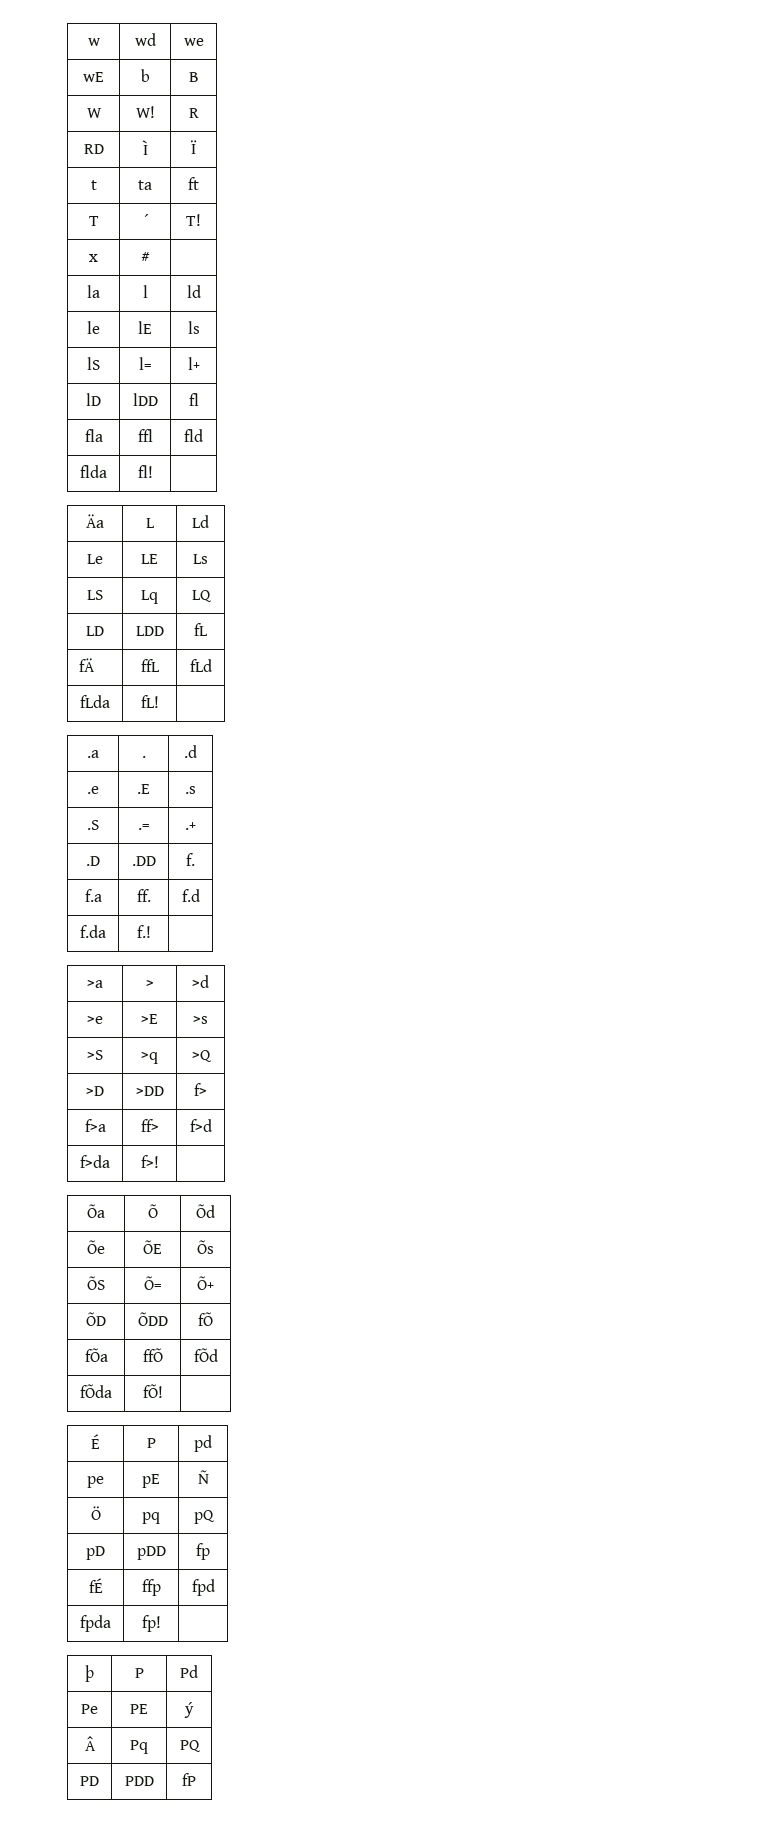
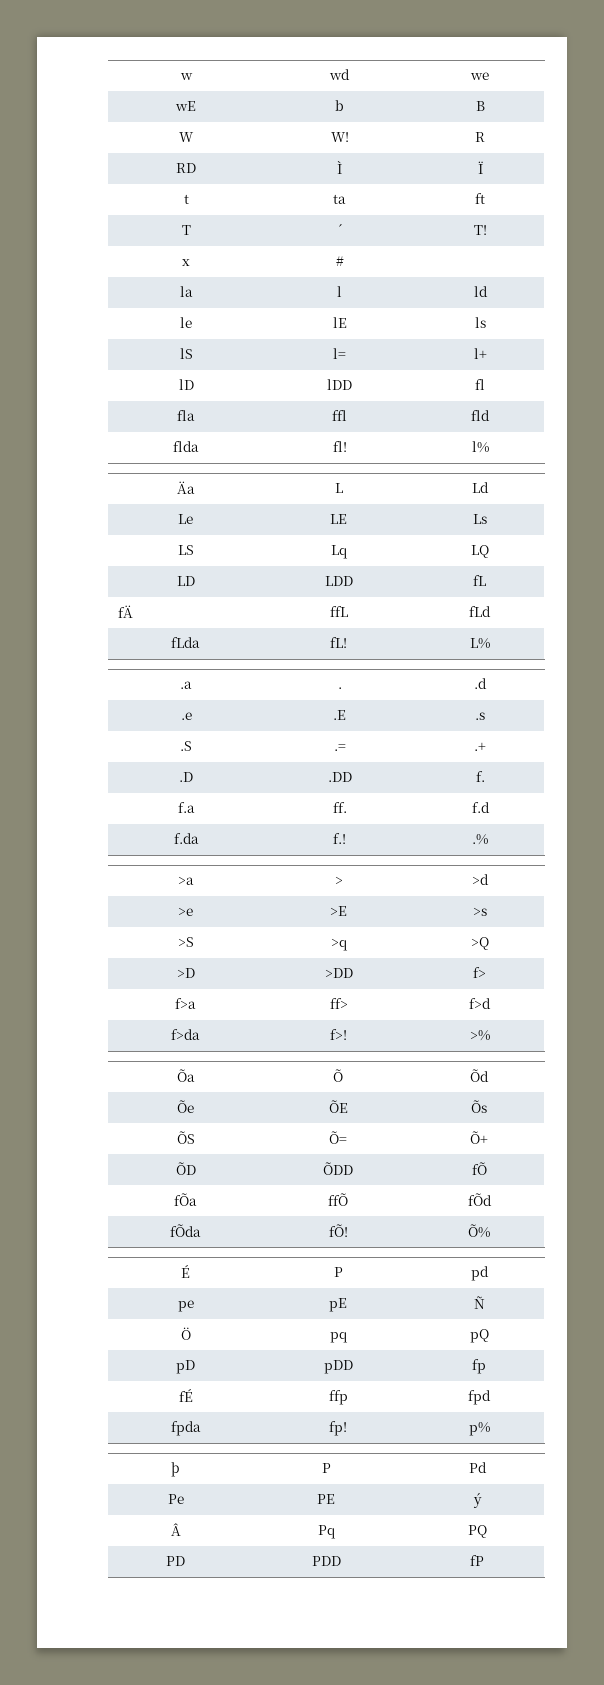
(153, 471) none -> [471,441,489,453] l%
(159, 701) none -> [469,638,490,649] L%
(151, 931) none -> [472,834,488,845] .%
(159, 1161) none -> [469,1030,490,1041] >%
(163, 1391) none -> [468,1224,490,1238] Õ%
(161, 1623) none -> [468,1422,490,1436] p%

